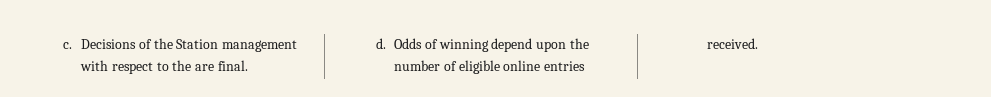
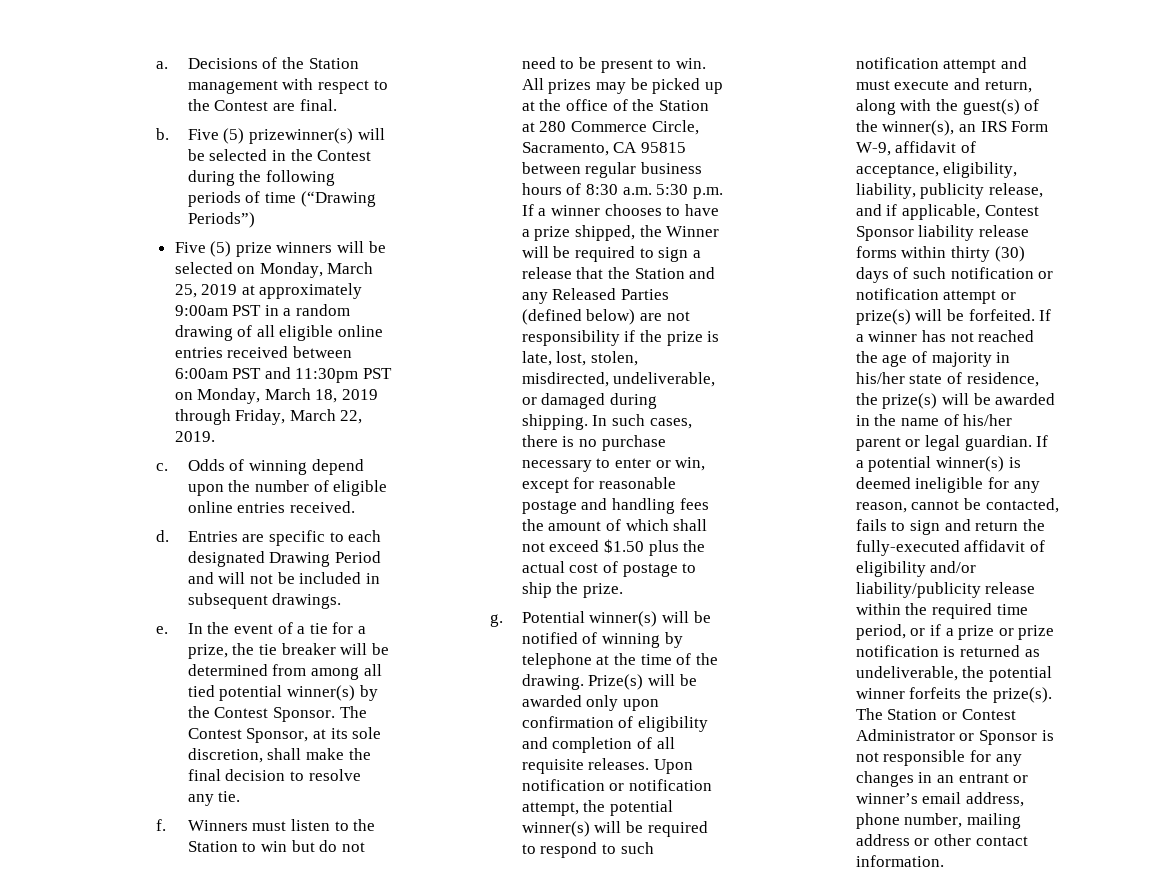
[63,42,73,49] c. -> [155,61,168,69] a.
(192, 65) none -> [214,100,269,111] Contest
[376,38,387,49] d. -> [155,128,385,144] [187,149,372,161] [187,170,335,186] [187,191,376,207] [187,212,255,228] [174,241,386,257] [174,262,374,278] [174,283,363,299] [174,304,350,316] [174,325,383,341] [174,346,352,358] [174,367,392,383] [174,388,378,404] [174,409,363,425] [174,431,215,442] [155,463,168,471] b. Five (5) prizewinner(s) will be selected in the Contest during the following periods of time (“Drawing Periods”) // Five (5) prize winners will be selected on Monday, March 25, 2019 at approximately 9:00am PST in a random drawing of all eligible online entries received between 6:00am PST and 11:30pm PST on Monday, March 18, 2019 through Friday, March 22, 2019. // c.
(759, 43) none -> [155,530,382,546] [187,551,381,567] [187,572,380,584] [187,593,342,609] [155,622,366,634] [187,643,389,659] [187,664,382,680] [187,685,378,701] [187,706,367,722] [187,727,382,743] [187,748,371,763] [187,769,361,781] [187,791,241,806] [155,819,376,831] [187,840,365,852] [521,57,706,73] [521,78,723,94] [521,99,709,111] [521,120,699,135] [521,142,686,156] [521,162,702,178] [521,183,723,199] [521,204,719,216] [521,225,720,241] [521,246,701,262] [521,267,716,279] [521,288,669,304] [521,309,690,325] [521,330,720,346] [521,351,638,366] [521,372,716,387] [521,393,657,409] [521,414,692,430] [521,435,666,451] [521,457,706,472] [521,477,676,493] [521,498,709,514] [521,519,708,531] [521,539,706,556] [521,561,697,577] [521,582,623,598] [489,611,711,627] [521,632,683,648] [521,653,718,669] [521,674,697,690] [521,695,659,711] [521,716,708,732] [521,737,675,753] [521,758,693,774] [521,779,712,791] [521,800,673,816] [521,821,708,837] [521,842,654,858] [855,57,1027,73] [855,78,1032,93] [855,99,1040,115] [855,120,1049,136] [855,141,976,156] [855,162,1018,178] [855,183,1043,199] [855,204,1039,220] [855,225,1029,241] [855,246,1025,262] [855,267,1054,283] [855,288,1016,304] [855,309,1052,325] [855,330,1035,342] [855,351,1011,367] [855,372,1039,387] [855,393,1056,409] [855,414,1013,426] [855,435,1049,451] [855,456,1021,472] [855,477,1040,493] [855,498,1059,513] [855,519,1045,535] [855,540,1045,556] [855,561,977,577] [855,582,1036,598] [855,603,1028,619] [855,624,1055,640] [855,645,1040,657] [855,666,1052,682] [855,687,1052,703] [855,708,1016,720] [855,729,1054,745] [855,750,1022,766] [855,771,1029,787] [855,792,1024,807] [855,813,1021,829] [855,834,1028,846] [855,855,944,867] // d. Entries are specific to each designated Drawing Period and will not be included in subsequent drawings. // e. In the event of a tie for a prize, the tie breaker will be determined from among all tied potential winner(s) by the Contest Sponsor. The Contest Sponsor, at its sole discretion, shall make the final decision to resolve any tie. // f. Winners must listen to the Station to win but do not need to be present to win. All prizes may be picked up at the office of the Station at 280 Commerce Circle, Sacramento, CA 95815 between regular business hours of 8:30 a.m. 5:30 p.m. If a winner chooses to have a prize shipped, the Winner will be required to sign a release that the Station and any Released Parties (defined below) are not responsibility if the prize is late, lost, stolen, misdirected, undeliverable, or damaged during shipping. In such cases, there is no purchase necessary to enter or win, except for reasonable postage and handling fees the amount of which shall not exceed $1.50 plus the actual cost of postage to ship the prize. // g. Potential winner(s) will be notified of winning by telephone at the time of the drawing. Prize(s) will be awarded only upon confirmation of eligibility and completion of all requisite releases. Upon notification or notification attempt, the potential winner(s) will be required to respond to such notification attempt and must execute and return, along with the guest(s) of the winner(s), an IRS Form W-9, affidavit of acceptance, eligibility, liability, publicity release, and if applicable, Contest Sponsor liability release forms within thirty (30) days of such notification or notification attempt or prize(s) will be forfeited. If a winner has not reached the age of majority in his/her state of residence, the prize(s) will be awarded in the name of his/her parent or legal guardian. If a potential winner(s) is deemed ineligible for any reason, cannot be contacted, fails to sign and return the fully-executed affidavit of eligibility and/or liability/publicity release within the required time period, or if a prize or prize notification is returned as undeliverable, the potential winner forfeits the prize(s). The Station or Contest Administrator or Sponsor is not responsible for any changes in an entrant or winner’s email address, phone number, mailing address or other contact information.

